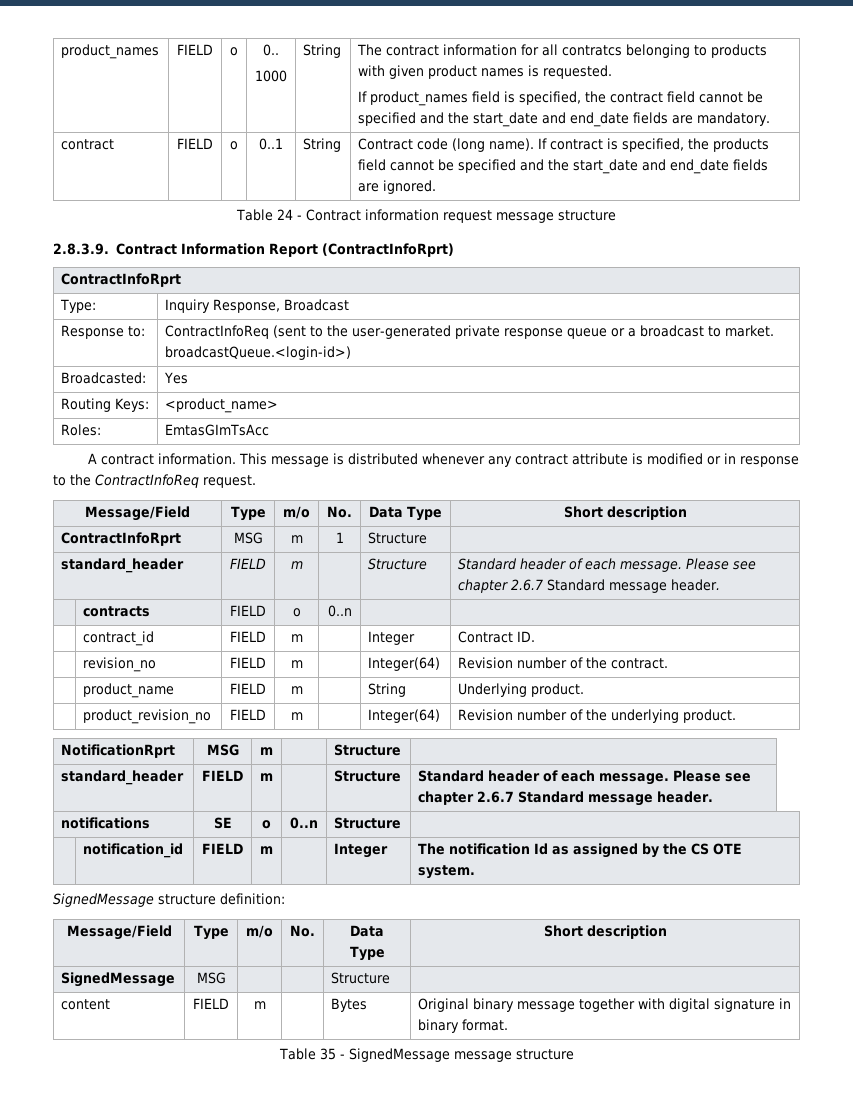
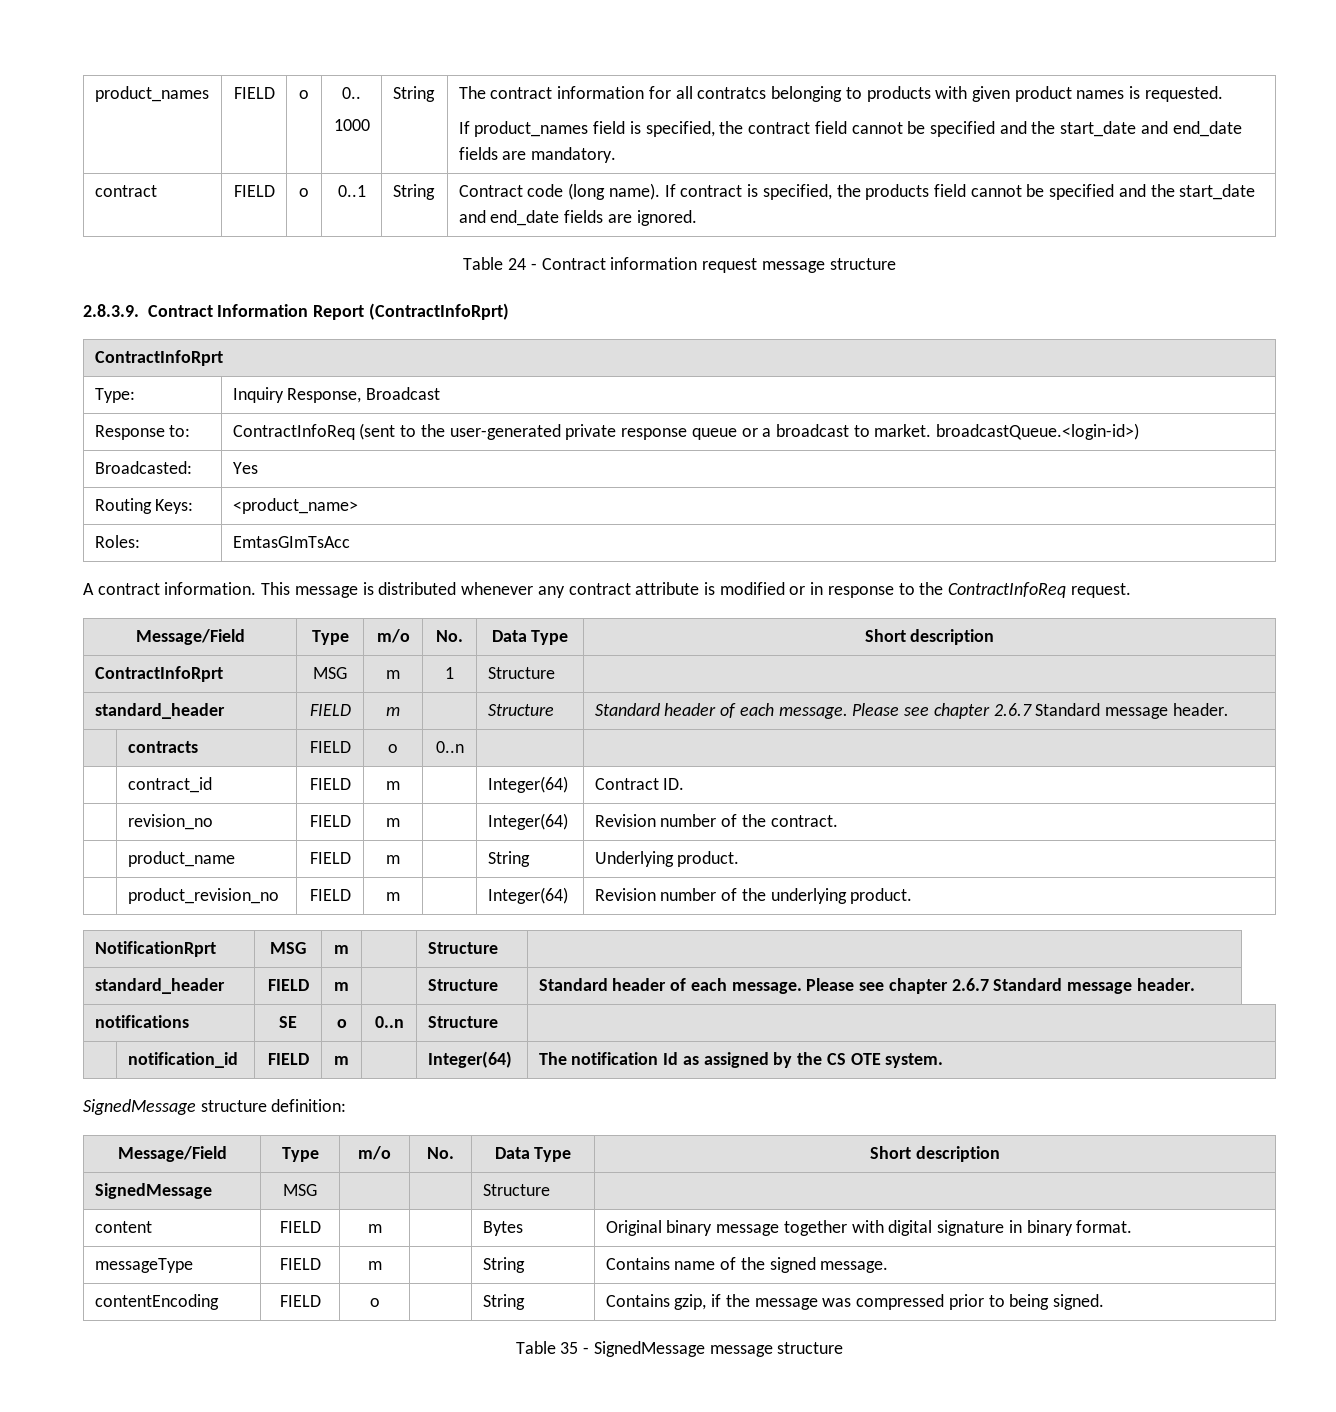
[368,631,416,645] Integer -> [487,776,568,793] Integer(64)
[334,843,389,858] Integer -> [427,1051,512,1068] Integer(64)
(509, 1025) none -> [94,1258,193,1273] [279,1258,321,1270] [367,1261,382,1270] [482,1257,525,1273] [605,1257,889,1273] [94,1294,219,1310] [279,1295,321,1307] [369,1298,380,1307] [482,1294,525,1310] [605,1294,1104,1310] // messageType | FIELD | m | | String | Contains name of the signed message. // contentEncoding | FIELD | o | | String | Contains gzip, if the message was compressed prior to being signed.

